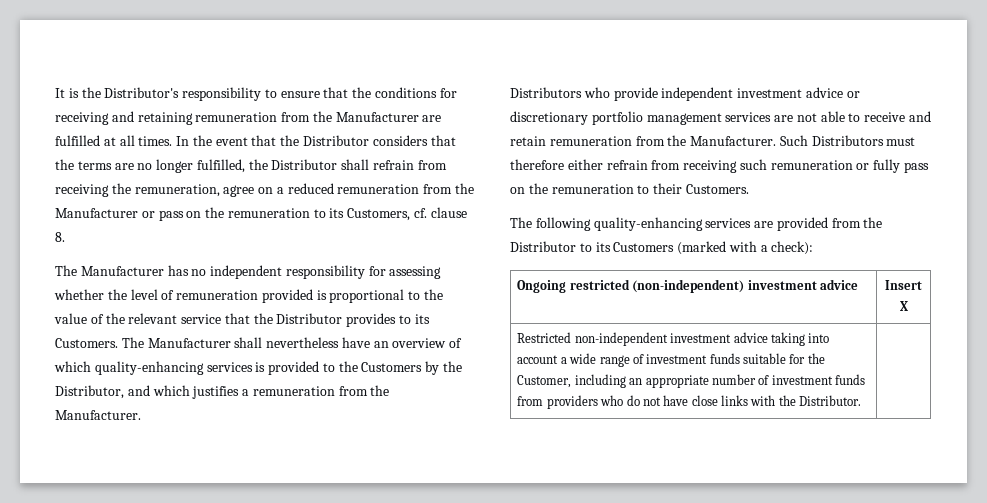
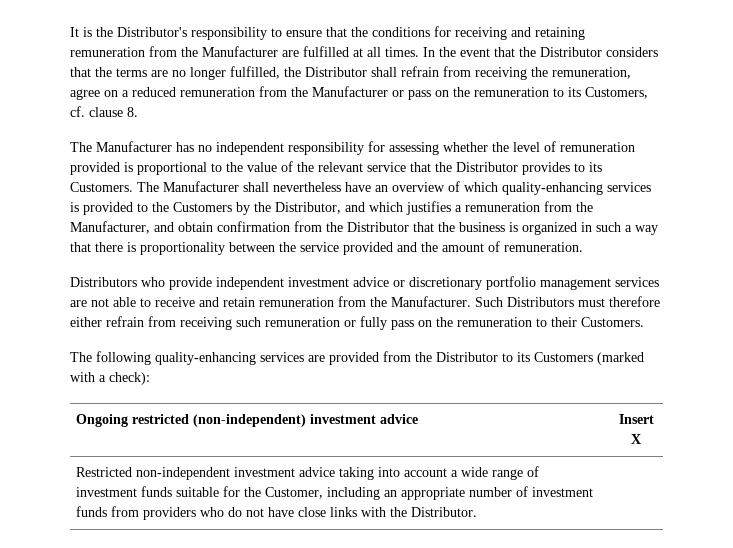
[55,410,141,420] Manufacturer. -> [70,221,658,235] [70,241,583,255] Manufacturer, and obtain confirmation from the Distributor that the business is organized in such a way that there is proportionality between the service provided and the amount of remuneration.

